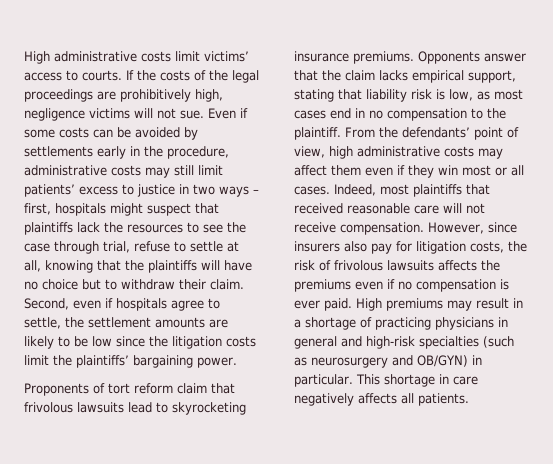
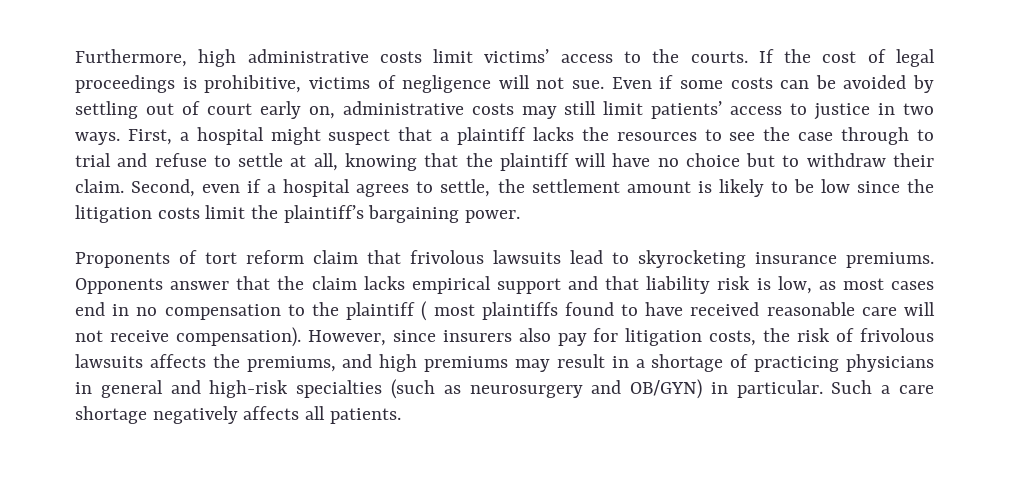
[24,51,50,64] High -> [75,49,237,67] Furthermore, high
(78, 75) none -> [652,49,680,63] the
[160,70,259,83] [24,89,223,102] [24,108,130,121] costs of the legal proceedings are prohibitively high, negligence victims -> [822,49,936,67] [75,75,492,93] cost of legal proceedings is prohibitive, victims of negligence
[24,146,229,159] settlements early in the procedure, -> [75,101,335,119] settling out of court early on,
[79,186,118,195] excess -> [730,106,783,115] access
[219,186,259,197] [24,203,219,216] [24,222,100,235] ways – first, hospitals might suspect that plaintiffs lack -> [75,127,574,145] ways. First, a hospital might suspect that a plaintiff lacks
[103,241,130,253] trial, -> [916,129,934,141] [75,153,148,167] to trial and
[148,260,197,273] plaintiffs -> [499,153,569,171] plaintiff
[116,298,204,311] hospitals agree -> [267,179,410,197] a hospital agrees
[155,317,228,328] amounts are -> [626,181,712,193] amount is
[76,355,129,368] plaintiffs’ -> [283,205,364,223] plaintiff’s
[468,70,516,83] [294,89,334,102] support, stating -> [496,276,598,294] support and
[294,127,519,140] [294,146,503,159] [294,165,524,178] [294,184,490,197] plaintiff. From the defendants’ point of view, high administrative costs may affect them even if they win most or all cases. Indeed, most plaintiffs that -> [346,301,684,321] plaintiff ( most plaintiffs found to have
[340,222,424,235] compensation. -> [175,327,301,347] compensation).
[294,279,509,292] [294,298,382,311] premiums even if no compensation is ever paid. High -> [246,354,418,372] premiums, and high
[355,374,478,387] This shortage in care -> [831,380,935,394] [75,406,147,424] Such a care shortage

